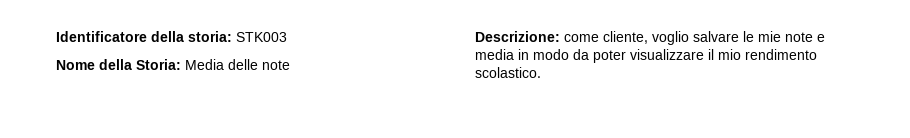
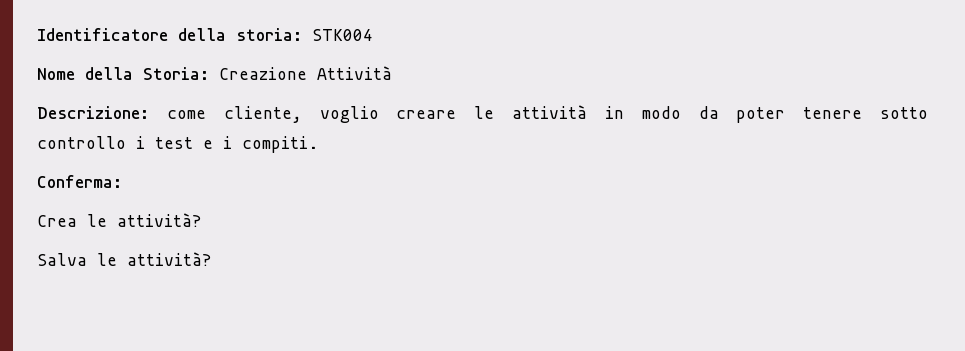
[236,32,287,42] STK003 -> [312,29,373,41] STK004
[185,59,290,70] Media delle note -> [219,66,392,80] Creazione Attività
[693,31,825,42] [475,49,817,63] [475,67,541,78] salvare le mie note e media in modo da poter visualizzare il mio rendimento scolastico. -> [396,105,929,123] [37,136,318,153] [37,175,122,188] [37,213,201,227] [37,252,211,266] creare le attività in modo da poter tenere sotto controllo i test e i compiti. // Conferma: // Crea le attività? // Salva le attività?

